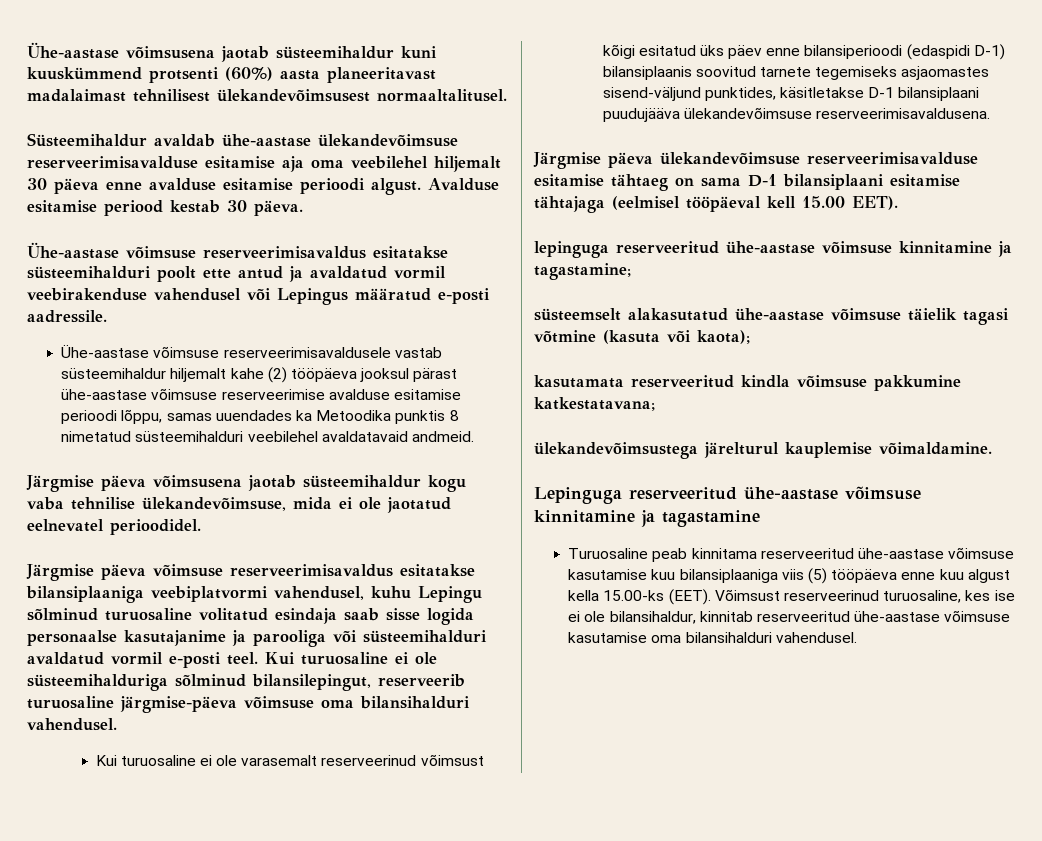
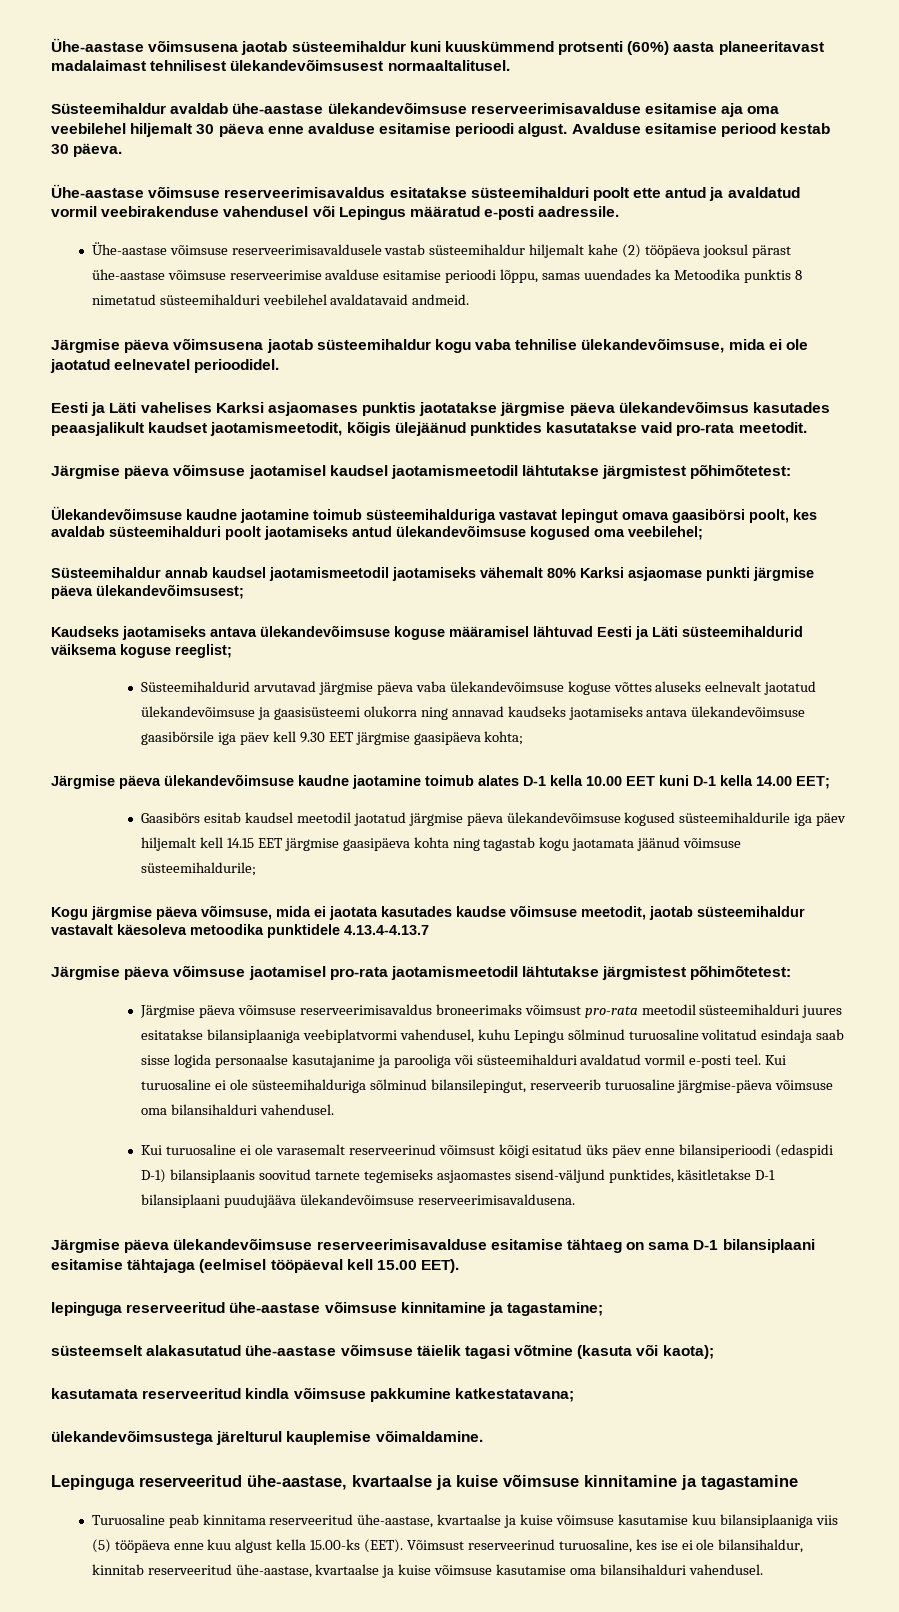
[26,564,393,581] Järgmise päeva võimsuse reserveerimisavaldus -> [51,401,831,416] [51,421,807,436] [51,464,792,479] [51,506,817,523] [51,525,703,540] [51,567,814,581] [51,584,244,599] [51,625,803,640] [51,644,232,658] [141,681,817,695] [141,706,806,720] [141,731,524,745] [51,774,830,789] [141,812,847,826] [141,837,742,851] [141,862,257,876] [51,905,805,920] [51,924,429,938] [51,965,792,980] [140,1004,843,1018] Eesti ja Läti vahelises Karksi asjaomases punktis jaotatakse järgmise päeva ülekandevõimsus kasutades peaasjalikult kaudset jaotamismeetodit, kõigis ülejäänud punktides kasutatakse vaid pro-rata meetodit. // Järgmise päeva võimsuse jaotamisel kaudsel jaotamismeetodil lähtutakse järgmistest põhimõtetest: // Ülekandevõimsuse kaudne jaotamine toimub süsteemihalduriga vastavat lepingut omava gaasibörsi poolt, kes avaldab süsteemihalduri poolt jaotamiseks antud ülekandevõimsuse kogused oma veebilehel; // Süsteemihaldur annab kaudsel jaotamismeetodil jaotamiseks vähemalt 80% Karksi asjaomase punkti järgmise päeva ülekandevõimsusest; // Kaudseks jaotamiseks antava ülekandevõimsuse koguse määramisel lähtuvad Eesti ja Läti süsteemihaldurid väiksema koguse reeglist; // Süsteemihaldurid arvutavad järgmise päeva vaba ülekandevõimsuse koguse võttes aluseks eelnevalt jaotatud ülekandevõimsuse ja gaasisüsteemi olukorra ning annavad kaudseks jaotamiseks antava ülekandevõimsuse gaasibörsile iga päev kell 9.30 EET järgmise gaasipäeva kohta; // Järgmise päeva ülekandevõimsuse kaudne jaotamine toimub alates D-1 kella 10.00 EET kuni D-1 kella 14.00 EET; // Gaasibörs esitab kaudsel meetodil jaotatud järgmise päeva ülekandevõimsuse kogused süsteemihaldurile iga päev hiljemalt kell 14.15 EET järgmise gaasipäeva kohta ning tagastab kogu jaotamata jäänud võimsuse süsteemihaldurile; // Kogu järgmise päeva võimsuse, mida ei jaotata kasutades kaudse võimsuse meetodit, jaotab süsteemihaldur vastavalt käesoleva metoodika punktidele 4.13.4-4.13.7 // Järgmise päeva võimsuse jaotamisel pro-rata jaotamismeetodil lähtutakse järgmistest põhimõtetest: // Järgmise päeva võimsuse reserveerimisavaldus broneerimaks võimsust pro-rata meetodil süsteemihalduri juures
[744,487,838,500] ühe-aastase -> [247,1475,498,1490] ühe-aastase, kvartaalse ja kuise
[857,548,944,559] ühe-aastase -> [357,1514,554,1528] ühe-aastase, kvartaalse ja kuise
[854,611,941,622] ühe-aastase -> [235,1564,432,1578] ühe-aastase, kvartaalse ja kuise

